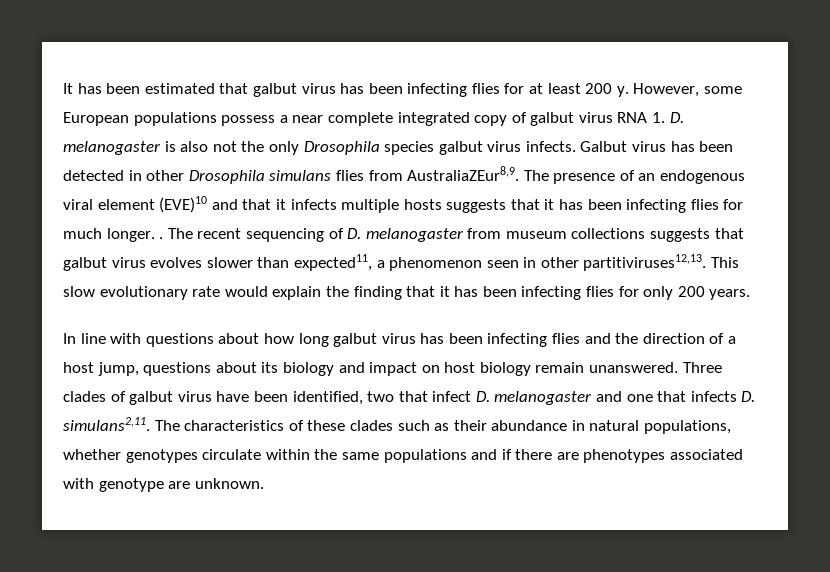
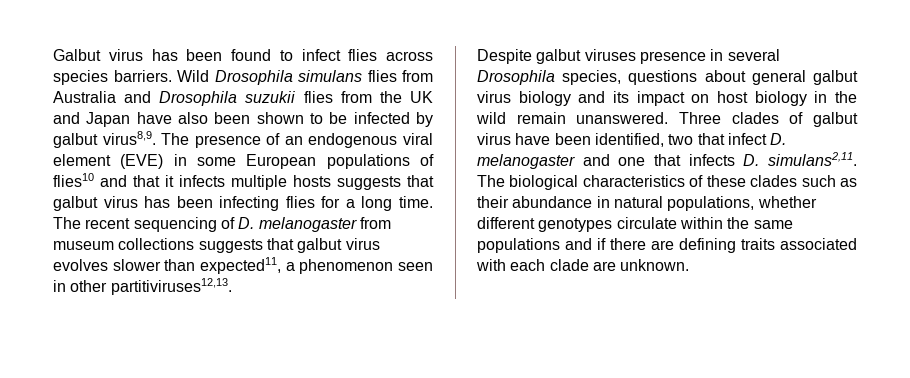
[63,83,215,94] It has been estimated -> [53,49,433,61] [53,70,433,85] [53,91,434,106] [53,112,433,127] [53,131,433,148] [53,154,434,169] [53,173,401,190] Galbut virus has been found to infect flies across species barriers. Wild Drosophila simulans flies from Australia and Drosophila suzukii flies from the UK and Japan have also been shown to be infected by galbut virus8,9. The presence of an endogenous viral element (EVE) in some European populations of flies10 and that it infects multiple hosts suggests
[529,83,743,97] [63,112,684,126] [63,141,734,155] [63,166,746,184] [63,196,744,213] [63,228,164,242] at least 200 y. However, some European populations possess a near complete integrated copy of galbut virus RNA 1. D. melanogaster is also not the only Drosophila species galbut virus infects. Galbut virus has been detected in other Drosophila simulans flies from AustraliaZEur8,9. The presence of an endogenous viral element (EVE)10 and that it infects multiple hosts suggests that it has been infecting flies for much longer. . -> [345,196,433,211] a long time.
[711,257,740,268] [63,286,751,300] [63,333,737,347] [63,362,279,376] This slow evolutionary rate would explain the finding that it has been infecting flies for only 200 years. // In line with questions about how long galbut virus has been infecting flies and the direction of a host jump, questions about its -> [477,49,780,64] [477,70,858,85] [477,91,511,103] // Despite galbut viruses presence in several Drosophila species, questions about general galbut virus
(365, 367) none -> [613,91,629,103] its
(531, 369) none -> [814,91,857,103] [476,112,506,124] in the wild
(180, 425) none -> [509,175,579,190] biological
(121, 454) none -> [477,217,535,229] different
[583,449,744,463] [63,478,164,492] phenotypes associated with genotype -> [679,238,857,253] [476,259,589,271] defining traits associated with each clade

